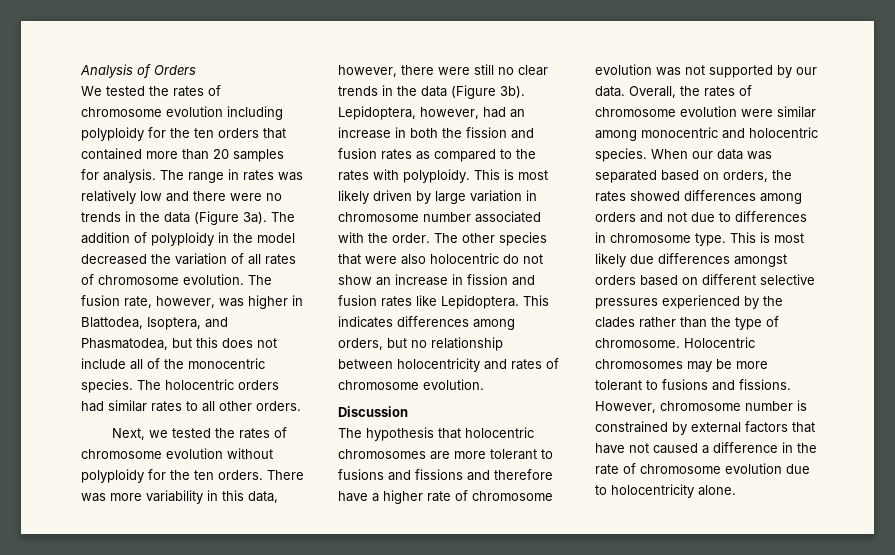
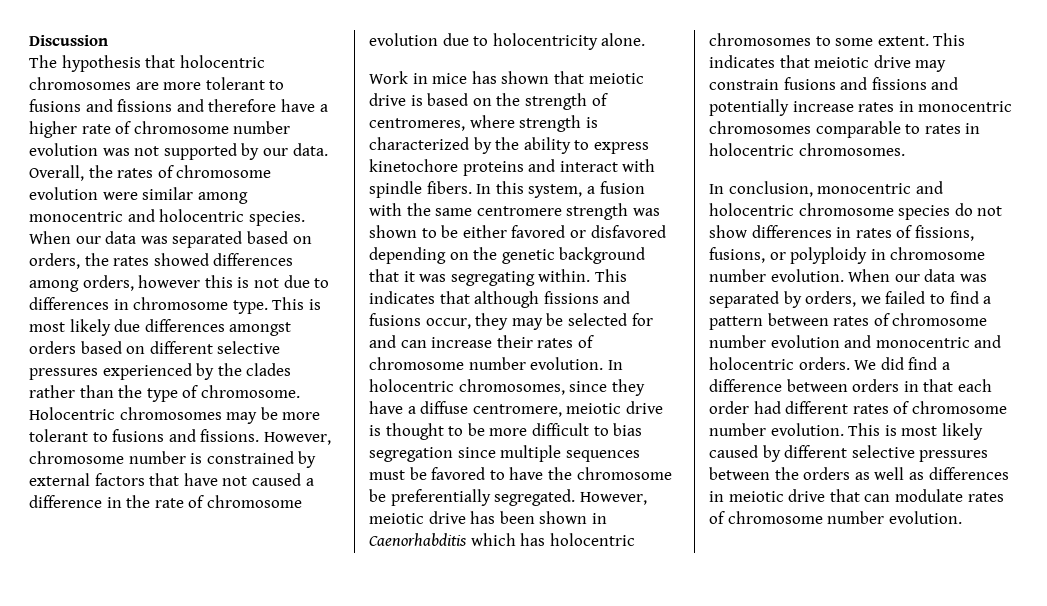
[80,64,196,78] [81,85,221,97] [81,106,283,120] [81,127,286,141] [81,148,284,162] [81,169,303,183] [81,190,282,204] [81,211,295,225] [81,232,295,246] [81,253,296,265] [81,274,272,285] [81,295,303,309] [81,317,228,330] [81,337,277,350] [81,358,265,370] [81,379,279,393] [81,400,301,412] [111,427,287,440] [81,448,273,459] [81,469,304,483] [81,490,278,504] [338,64,548,77] [338,85,525,99] [338,106,525,120] [338,127,534,139] [338,148,536,162] [338,169,548,183] [338,190,537,204] [338,211,541,223] [338,232,547,246] [338,253,543,265] [338,274,535,286] [338,295,549,309] [338,316,515,330] [338,337,503,351] [338,358,559,372] [338,379,484,390] Analysis of Orders // We tested the rates of chromosome evolution including polyploidy for the ten orders that contained more than 20 samples for analysis. The range in rates was relatively low and there were no trends in the data (Figure 3a). The addition of polyploidy in the model decreased the variation of all rates of chromosome evolution. The fusion rate, however, was higher in Blattodea, Isoptera, and Phasmatodea, but this does not include all of the monocentric species. The holocentric orders had similar rates to all other orders. // Next, we tested the rates of chromosome evolution without polyploidy for the ten orders. There was more variability in this data, however, there were still no clear trends in the data (Figure 3b). Lepidoptera, however, had an increase in both the fission and fusion rates as compared to the rates with polyploidy. This is most likely driven by large variation in chromosome number associated with the order. The other species that were also holocentric do not show an increase in fission and fusion rates like Lepidoptera. This indicates differences among orders, but no relationship between holocentricity and rates of chromosome evolution. // -> (29, 40) none
(553, 496) none -> [233,121,291,134] number
[595,212,663,223] orders and -> [82,275,250,291] orders, however this is
(736, 490) none -> [369,71,644,84] [369,93,608,110] [369,115,598,132] [369,137,649,154] [369,159,656,176] [369,181,645,198] [369,203,660,220] [369,225,666,238] [369,247,646,264] [369,269,627,286] [369,291,631,308] [369,313,653,330] [369,335,594,348] [369,357,623,370] [369,379,645,396] [369,401,663,417] [369,423,643,440] [369,445,640,462] [369,467,672,480] [369,489,647,506] [369,511,607,524] [369,533,635,546] [709,33,966,46] [709,55,947,72] [709,77,959,90] [709,99,1013,116] [709,121,981,138] [709,143,905,156] [709,181,943,197] [709,203,1003,220] [709,225,974,241] [709,247,986,264] [709,269,987,282] [709,291,992,308] [709,313,988,330] [709,335,1002,348] [709,357,950,370] [709,379,992,392] [709,401,1007,414] [709,423,983,440] [709,445,989,462] [709,467,1009,480] [709,489,1004,502] [709,511,962,524] // Work in mice has shown that meiotic drive is based on the strength of centromeres, where strength is characterized by the ability to express kinetochore proteins and interact with spindle fibers. In this system, a fusion with the same centromere strength was shown to be either favored or disfavored depending on the genetic background that it was segregating within. This indicates that although fissions and fusions occur, they may be selected for and can increase their rates of chromosome number evolution. In holocentric chromosomes, since they have a diffuse centromere, meiotic drive is thought to be more difficult to bias segregation since multiple sequences must be favored to have the chromosome be preferentially segregated. However, meiotic drive has been shown in Caenorhabditis which has holocentric chromosomes to some extent. This indicates that meiotic drive may constrain fusions and fissions and potentially increase rates in monocentric chromosomes comparable to rates in holocentric chromosomes. // In conclusion, monocentric and holocentric chromosome species do not show differences in rates of fissions, fusions, or polyploidy in chromosome number evolution. When our data was separated by orders, we failed to find a pattern between rates of chromosome number evolution and monocentric and holocentric orders. We did find a difference between orders in that each order had different rates of chromosome number evolution. This is most likely caused by different selective pressures between the orders as well as differences in meiotic drive that can modulate rates of chromosome number evolution.

